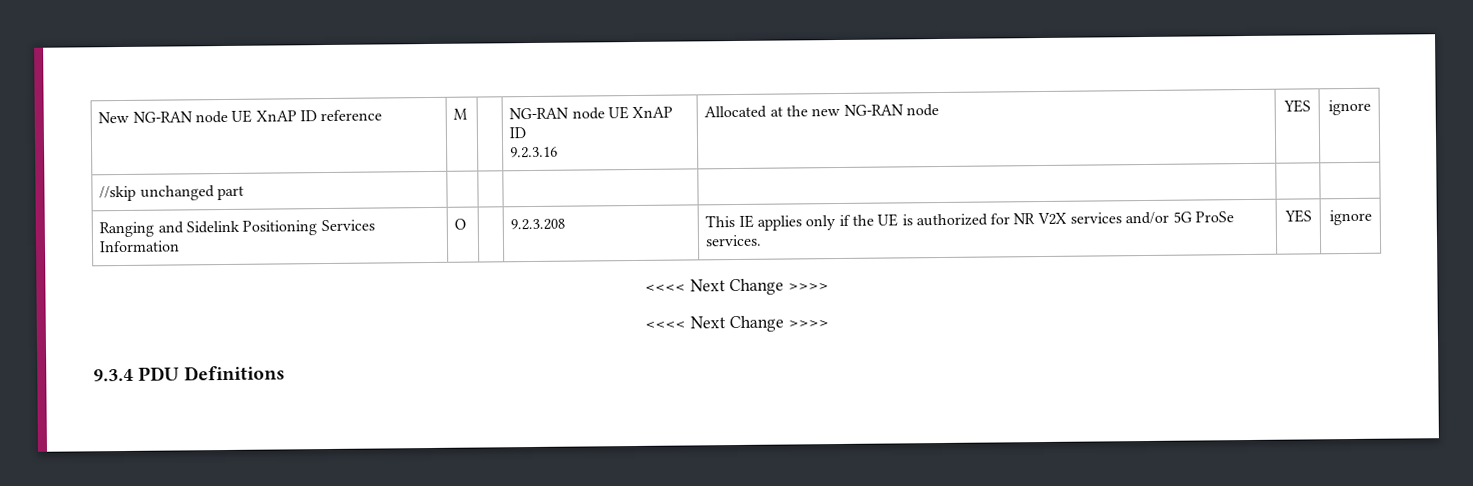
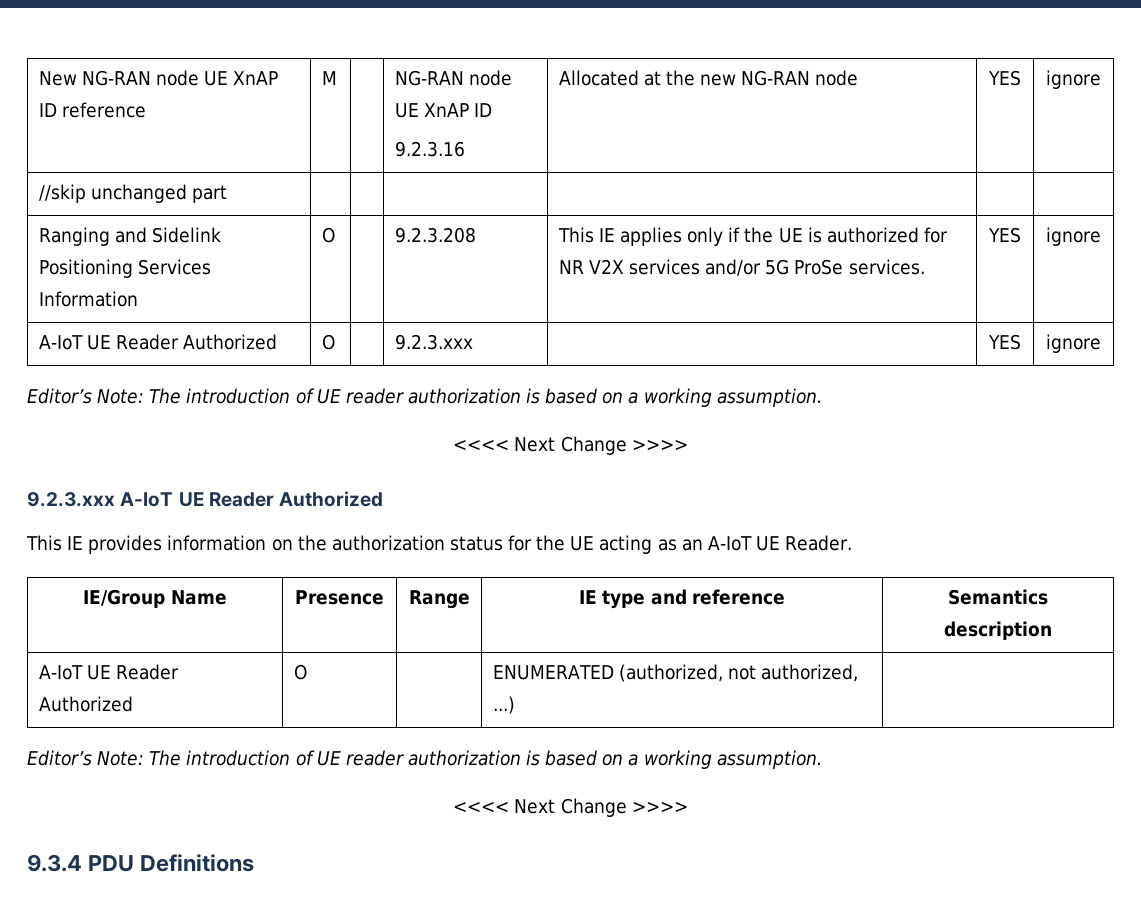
[644,278,830,296] // <<<< Next Change >>>> -> [38,334,278,350] [321,334,335,350] [394,334,473,350] [988,334,1021,350] [1046,334,1101,353] [27,388,822,407] [453,436,688,455] [27,491,384,507] [26,535,853,554] [83,589,227,608] [295,590,384,605] [408,590,470,609] [579,589,785,609] [948,589,1048,605] [944,621,1052,640] [38,664,180,680] [38,696,133,712] [293,664,307,680] [492,664,859,682] [492,696,515,714] [27,750,822,769] // A-IoT UE Reader Authorized | O | | 9.2.3.xxx | | YES | ignore // Editor’s Note: The introduction of UE reader authorization is based on a working assumption. // <<<< Next Change >>>> // 9.2.3.xxx A-IoT UE Reader Authorized // This IE provides information on the authorization status for the UE acting as an A-IoT UE Reader. // IE/Group Name | Presence | Range | IE type and reference | Semantics description // A-IoT UE Reader Authorized | O | | ENUMERATED (authorized, not authorized, ...) | // Editor’s Note: The introduction of UE reader authorization is based on a working assumption.

